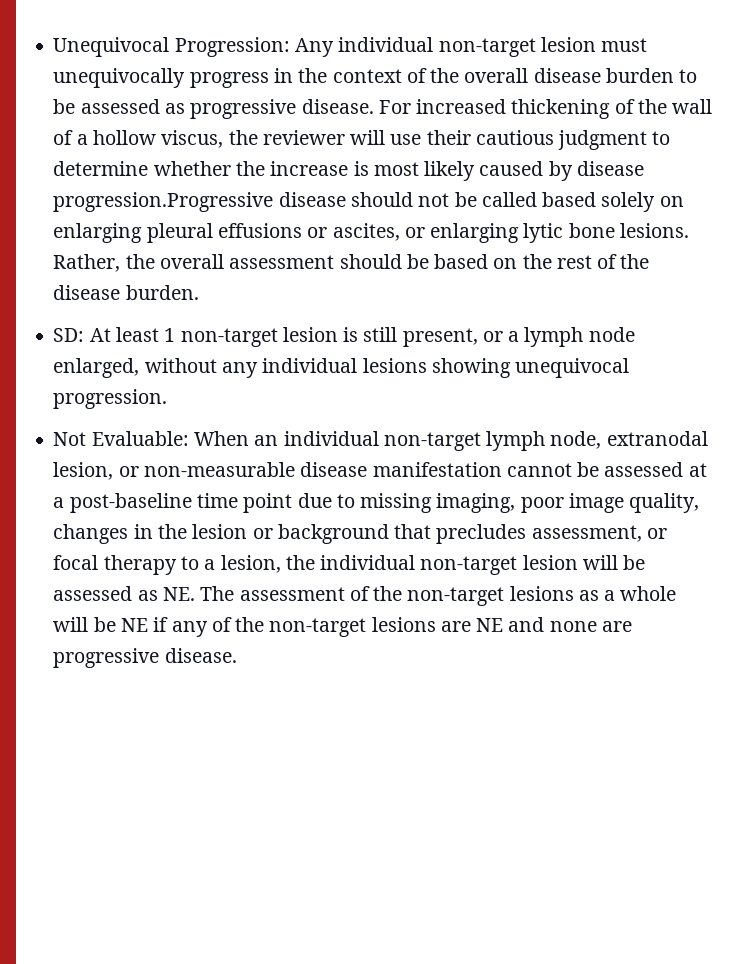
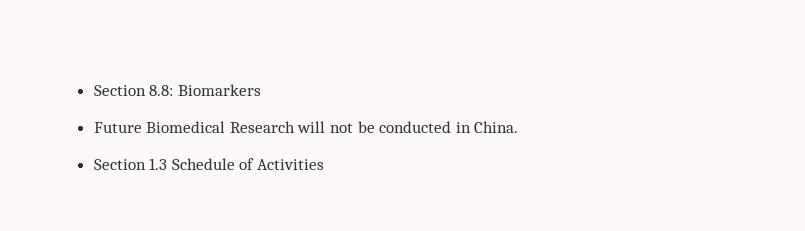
[53,37,648,57] [53,68,698,88] [53,99,713,119] [53,130,671,150] [53,161,644,181] [53,192,684,212] [53,223,689,243] [53,254,650,272] [53,285,199,300] [53,327,635,347] [53,358,630,378] [53,389,168,409] [53,431,708,451] [53,462,707,480] [53,493,700,513] [53,524,667,544] [53,555,646,575] [53,586,677,606] [53,617,632,637] [53,648,237,668] Unequivocal Progression: Any individual non-target lesion must unequivocally progress in the context of the overall disease burden to be assessed as progressive disease. For increased thickening of the wall of a hollow viscus, the reviewer will use their cautious judgment to determine whether the increase is most likely caused by disease progression.Progressive disease should not be called based solely on enlarging pleural effusions or ascites, or enlarging lytic bone lesions. Rather, the overall assessment should be based on the rest of the disease burden. // SD: At least 1 non-target lesion is still present, or a lymph node enlarged, without any individual lesions showing unequivocal progression. // Not Evaluable: When an individual non-target lymph node, extranodal lesion, or non-measurable disease manifestation cannot be assessed at a post-baseline time point due to missing imaging, poor image quality, changes in the lesion or background that precludes assessment, or focal therapy to a lesion, the individual non-target lesion will be assessed as NE. The assessment of the non-target lesions as a whole will be NE if any of the non-target lesions are NE and none are progressive disease. -> [93,84,261,96] [93,121,519,133] [93,158,325,170] Section 8.8: Biomarkers // Future Biomedical Research will not be conducted in China. // Section 1.3 Schedule of Activities

